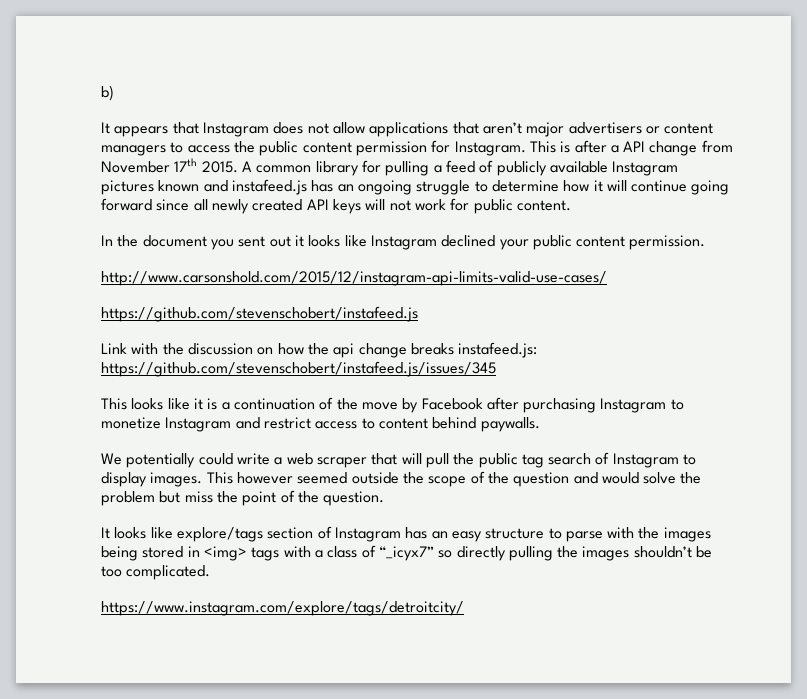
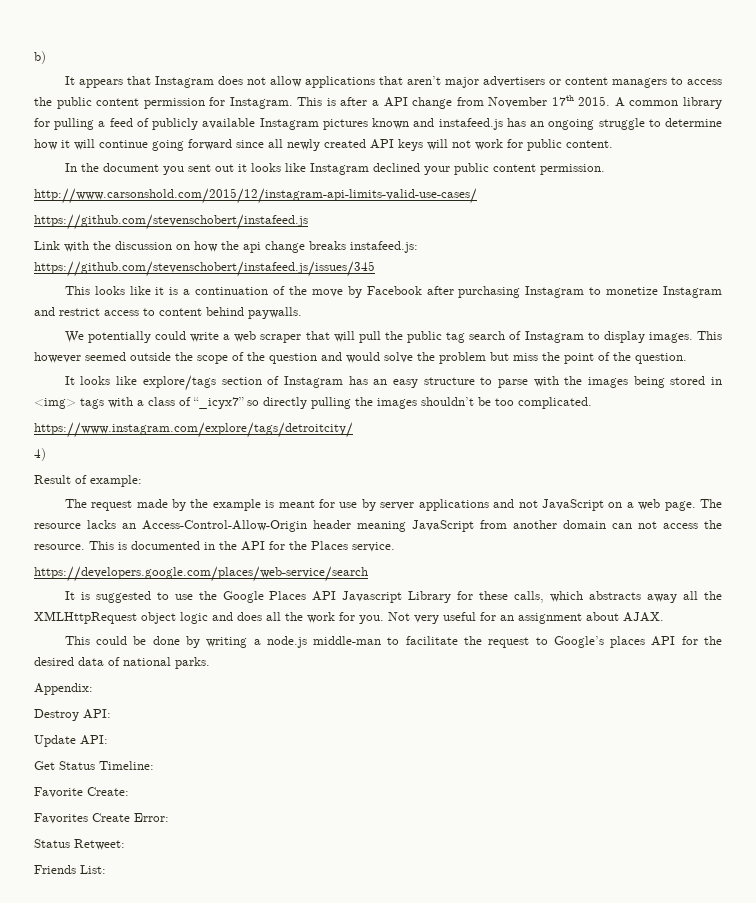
(464, 608) none -> [34,448,46,461] [34,475,142,487] [64,499,723,511] [34,520,722,532] [34,541,395,552] [34,566,368,582] [64,591,722,603] [34,611,664,624] [64,636,723,648] [34,657,210,669] [34,683,93,695] [34,709,111,721] [34,735,108,747] [34,761,154,770] [34,787,129,798] [34,813,169,824] [34,839,125,850] [34,865,106,874] // 4) // Result of example: // The request made by the example is meant for use by server applications and not JavaScript on a web page. The resource lacks an Access-Control-Allow-Origin header meaning JavaScript from another domain can not access the resource. This is documented in the API for the Places service. // https://developers.google.com/places/web-service/search // It is suggested to use the Google Places API Javascript Library for these calls, which abstracts away all the XMLHttpRequest object logic and does all the work for you. Not very useful for an assignment about AJAX. // This could be done by writing a node.js middle-man to facilitate the request to Google’s places API for the desired data of national parks. // Appendix: // Destroy API: // Update API: // Get Status Timeline: // Favorite Create: // Favorites Create Error: // Status Retweet: // Friends List:

